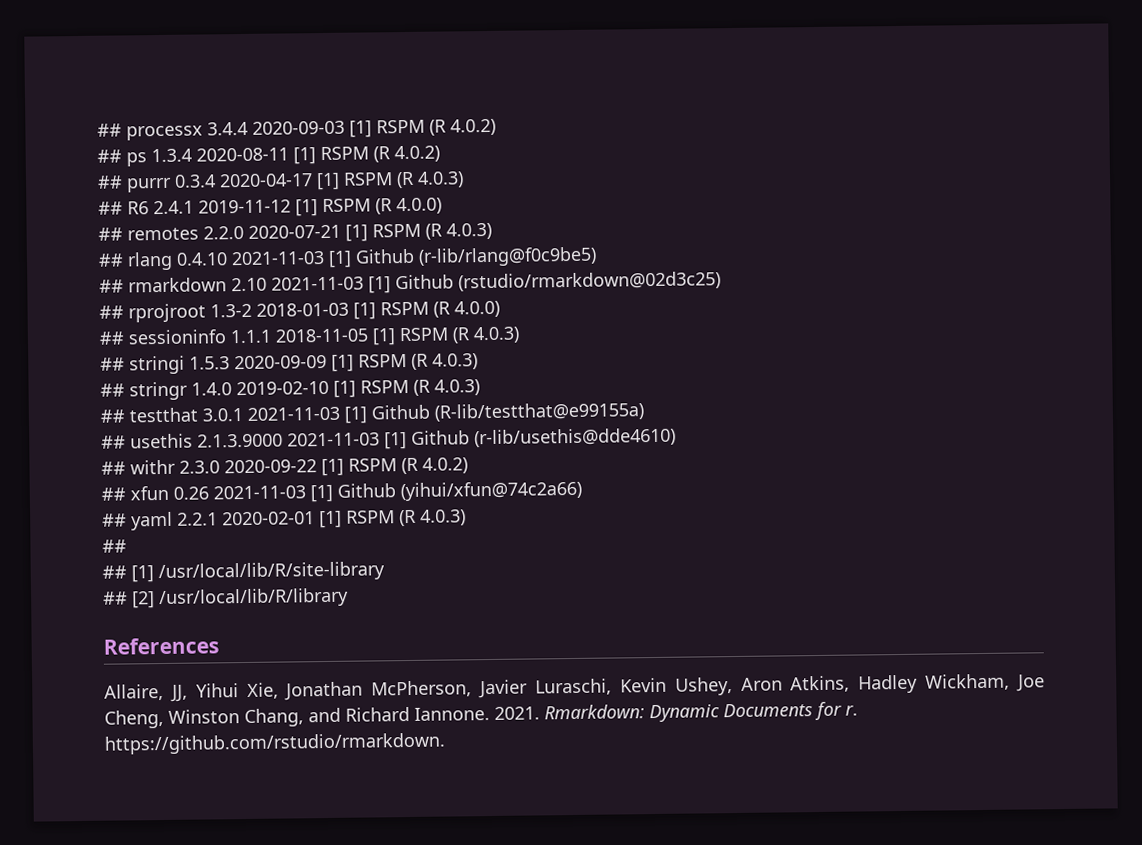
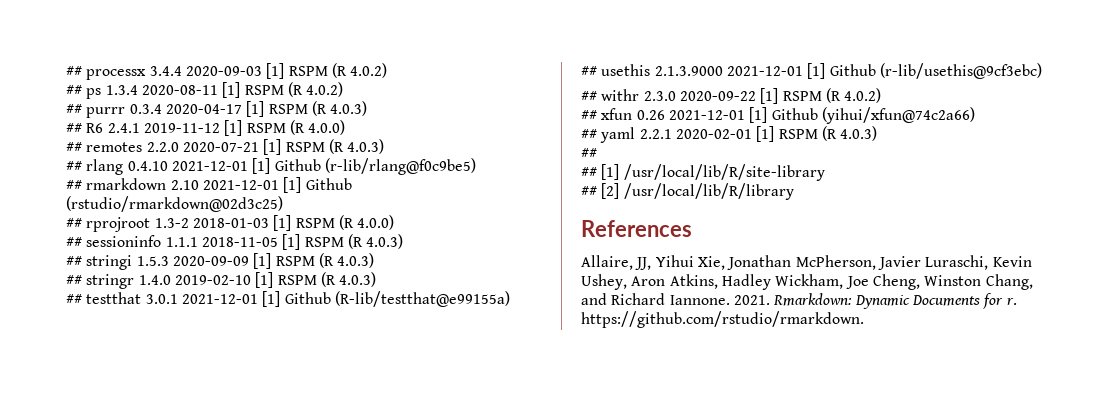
[231,251,325,266] 2021-11-03 -> [171,161,248,171] 2021-12-01
[271,276,364,291] 2021-11-03 -> [202,180,279,190] 2021-12-01
[247,406,340,421] 2021-11-03 -> [181,294,258,304] 2021-12-01
[287,427,676,450] 2021-11-03 [1] Github (r-lib/usethis@dde4610) -> [726,63,1042,79] 2021-12-01 [1] Github (r-lib/usethis@9cf3ebc)
[213,485,306,500] 2021-11-03 -> [668,110,745,120] 2021-12-01

